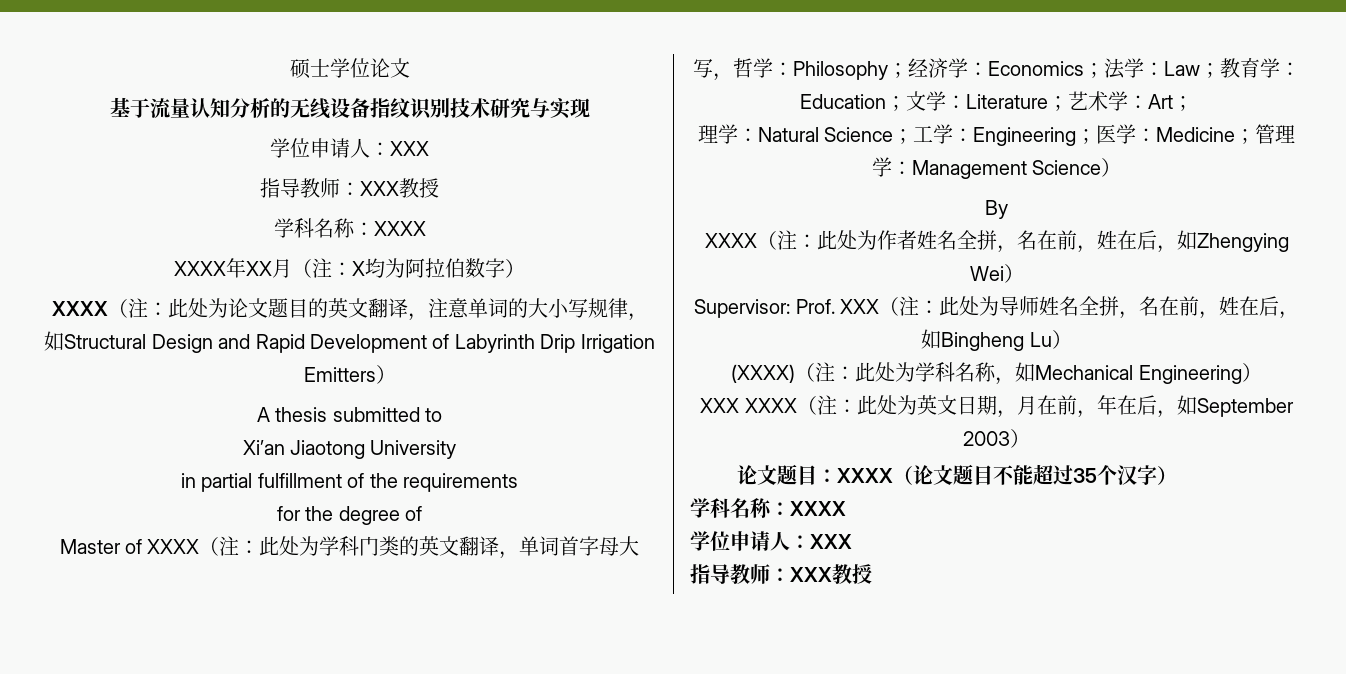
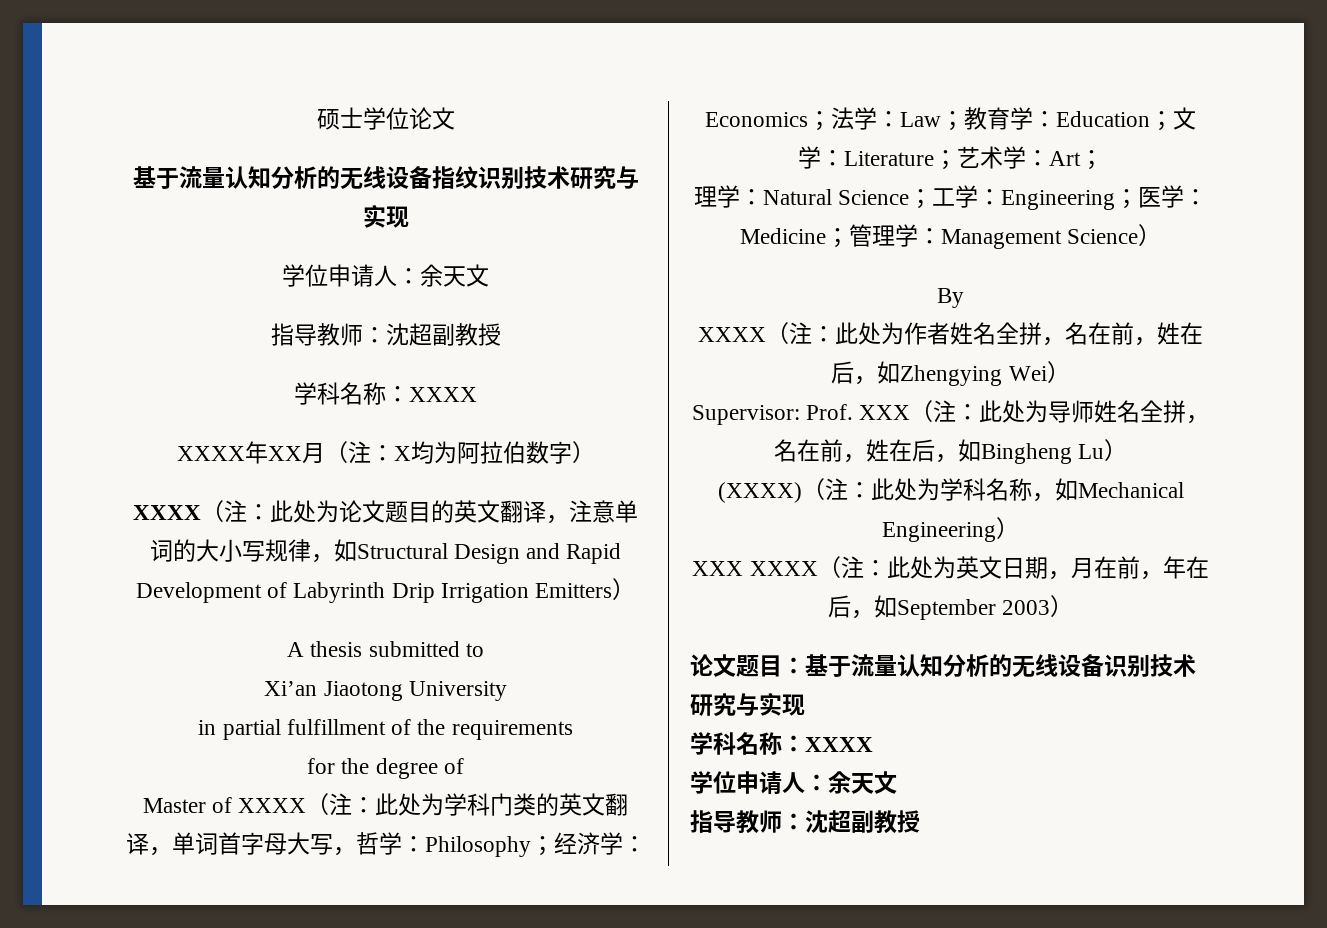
[390,141,429,156] [260,178,399,198] XXX // 指导教师：XXX -> [420,264,489,287] [270,323,455,346] 余天文 // 指导教师：沈超副
[837,464,1178,485] XXXX（论文题目不能超过35个汉字） -> [805,654,1196,677] [690,692,805,716] 基于流量认知分析的无线设备识别技术研究与实现
[810,534,852,549] [690,564,832,584] XXX // 指导教师：XXX -> [828,771,897,794] [690,810,874,834] 余天文 // 指导教师：沈超副

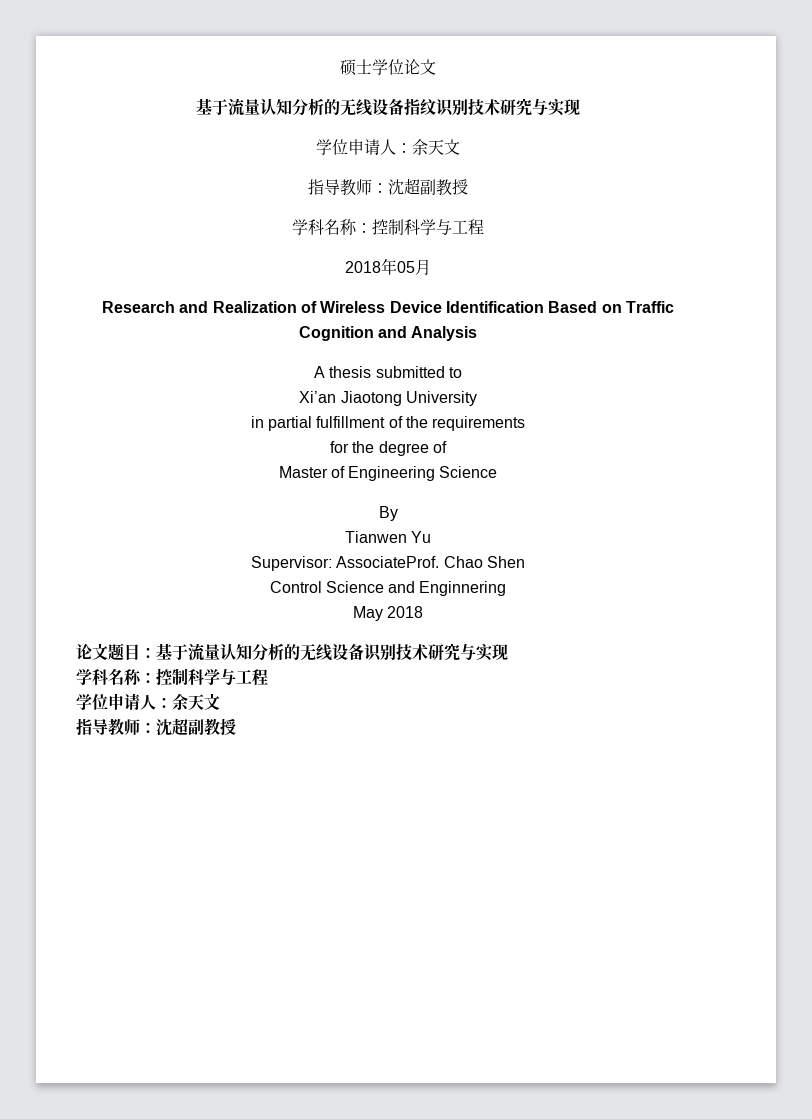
[409,387,477,402] [176,441,595,464] [133,500,638,524] [149,539,622,564] [135,578,636,603] XXXX // XXXX年XX月（注：X均为阿拉伯数字） // XXXX（注：此处为论文题目的英文翻译，注意单词的大小写规律，如Structural Design and Rapid Development of Labyrinth Drip Irrigation Emitters） -> [372,219,484,235] [345,258,431,275] [102,301,674,313] [298,326,478,341] 控制科学与工程 // 2018年05月 // Research and Realization of Wireless Device Identification Based on Traffic Cognition and Analysis
[238,793,629,816] [125,832,646,857] [705,107,1196,131] [798,146,1103,170] [693,185,1208,210] [739,224,1162,249] [937,288,964,308] [698,322,1203,346] [831,361,1070,386] [691,400,1210,425] [773,439,1128,464] [717,478,1184,503] [882,517,1019,542] [692,556,1209,580] [827,595,1074,620] XXXX（注：此处为学科门类的英文翻译，单词首字母大写，哲学：Philosophy；经济学：Economics；法学：Law；教育学：Education；文学：Literature；艺术学：Art； // 理学：Natural Science；工学：Engineering；医学：Medicine；管理学：Management Science） // By // XXXX（注：此处为作者姓名全拼，名在前，姓在后，如Zhengying Wei） // Supervisor: Prof. XXX（注：此处为导师姓名全拼，名在前，姓在后，如Bingheng Lu） // (XXXX)（注：此处为学科名称，如Mechanical Engineering） // XXX XXXX（注：此处为英文日期，月在前，年在后，如September 2003） -> [348,466,498,481] [378,506,398,521] [344,531,432,543] [251,556,525,571] [269,581,507,596] [352,606,424,621] Engineering Science // By // Tianwen Yu // Supervisor: AssociateProf. Chao Shen // Control Science and Enginnering // May 2018
[805,737,873,752] XXXX -> [156,668,268,686] 控制科学与工程

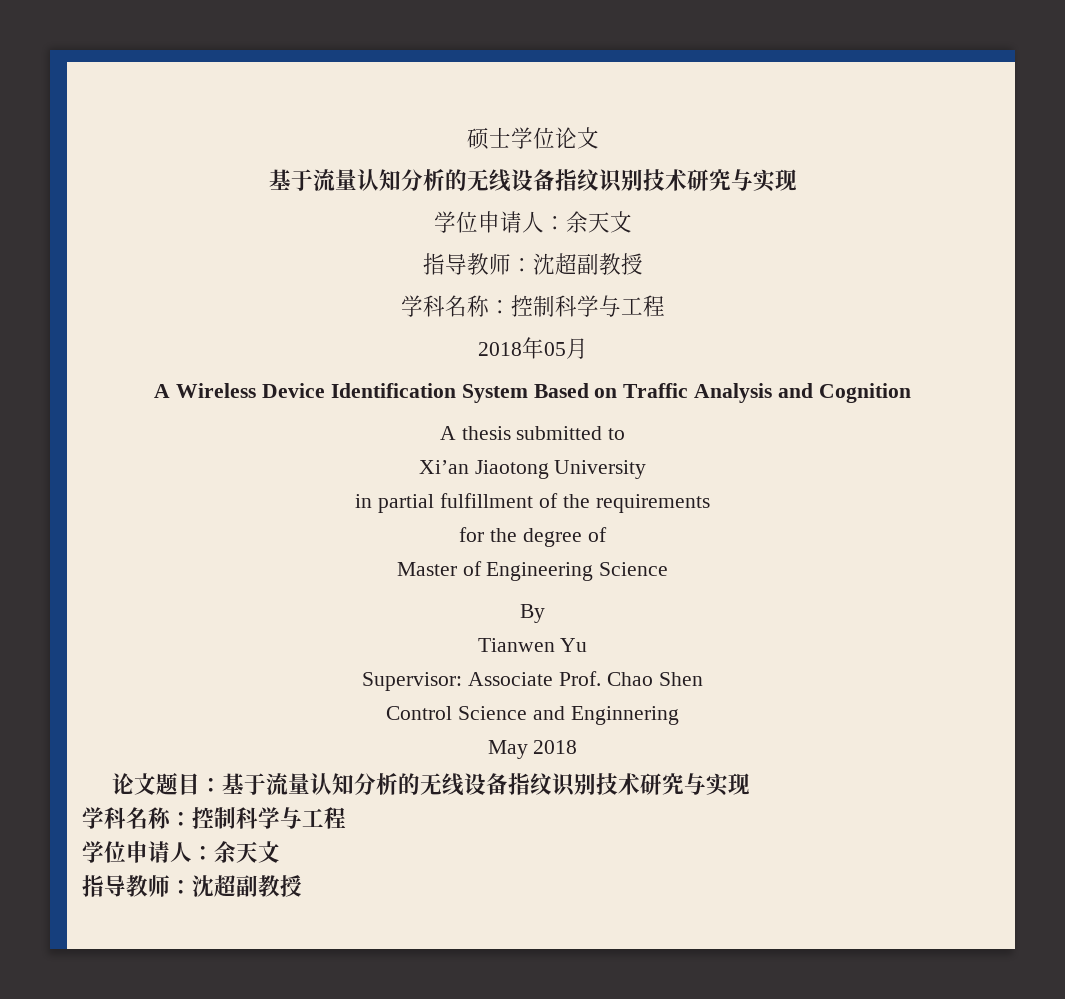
[102,301,318,313] Research and Realization of -> [154,384,171,398] A
(544, 307) none -> [461,384,528,403] System
(674, 307) none -> [693,383,813,403] Analysis and
[378,326,478,341] and Analysis -> (911, 393) none
[336,556,440,568] AssociateProf. -> [468,671,601,686] Associate Prof.
(364, 652) none -> [507,773,552,795] 指纹

